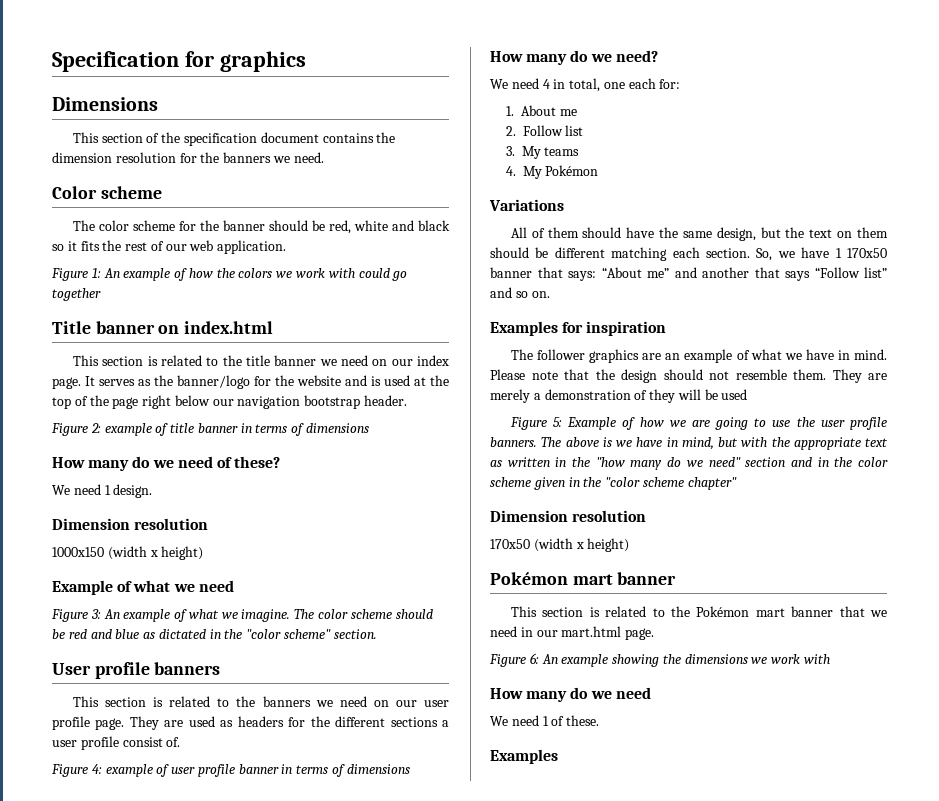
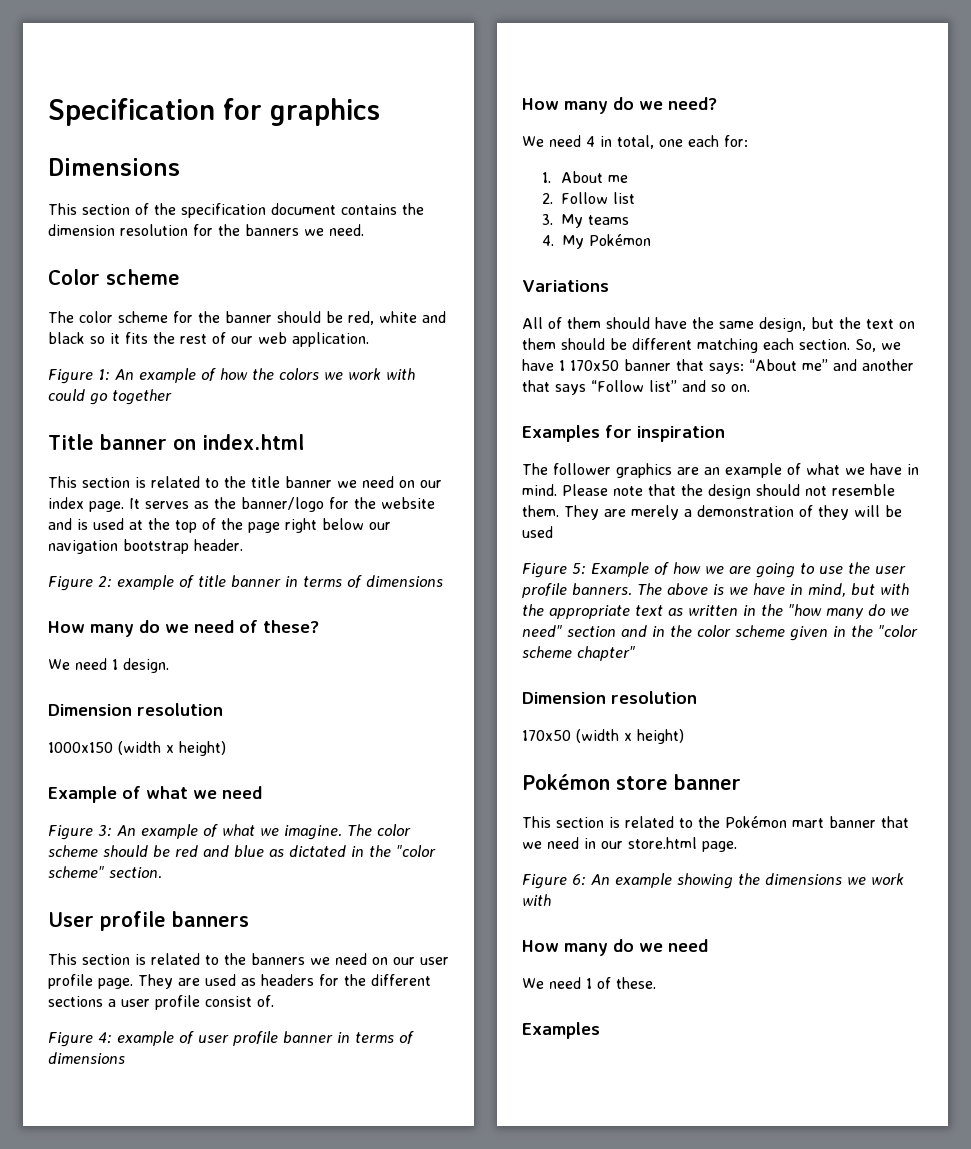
[572,574,613,585] mart -> [616,776,668,790] store
[561,626,622,637] mart.html -> [628,837,697,849] store.html

